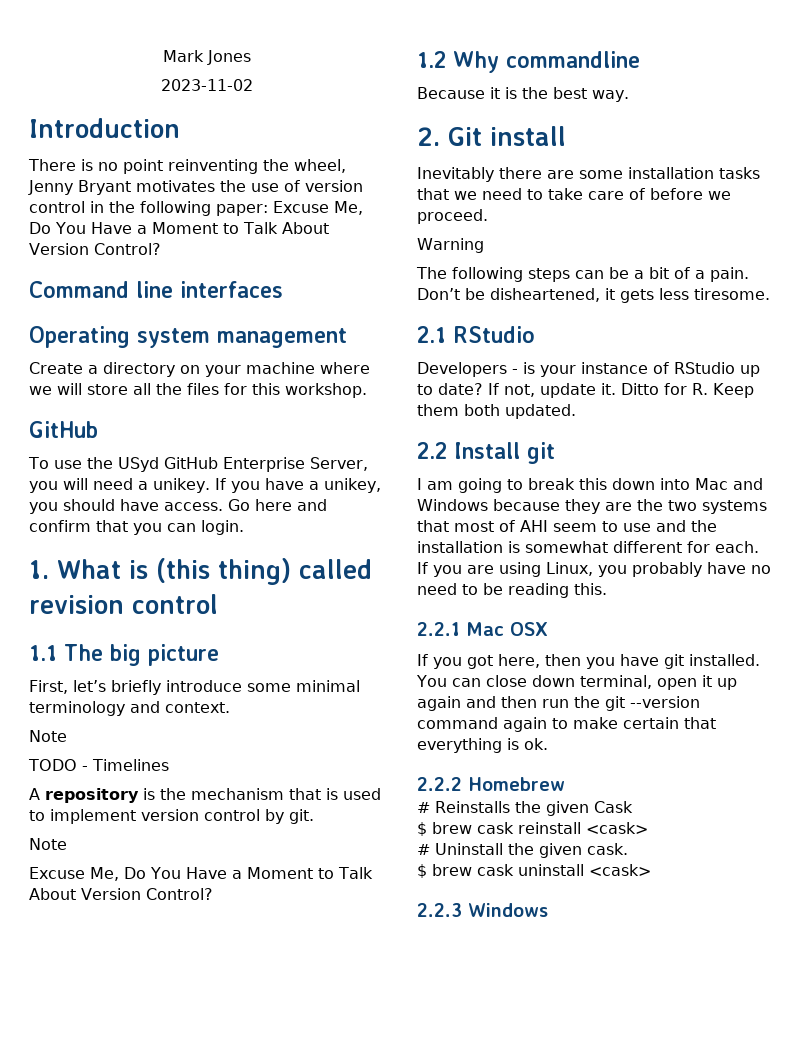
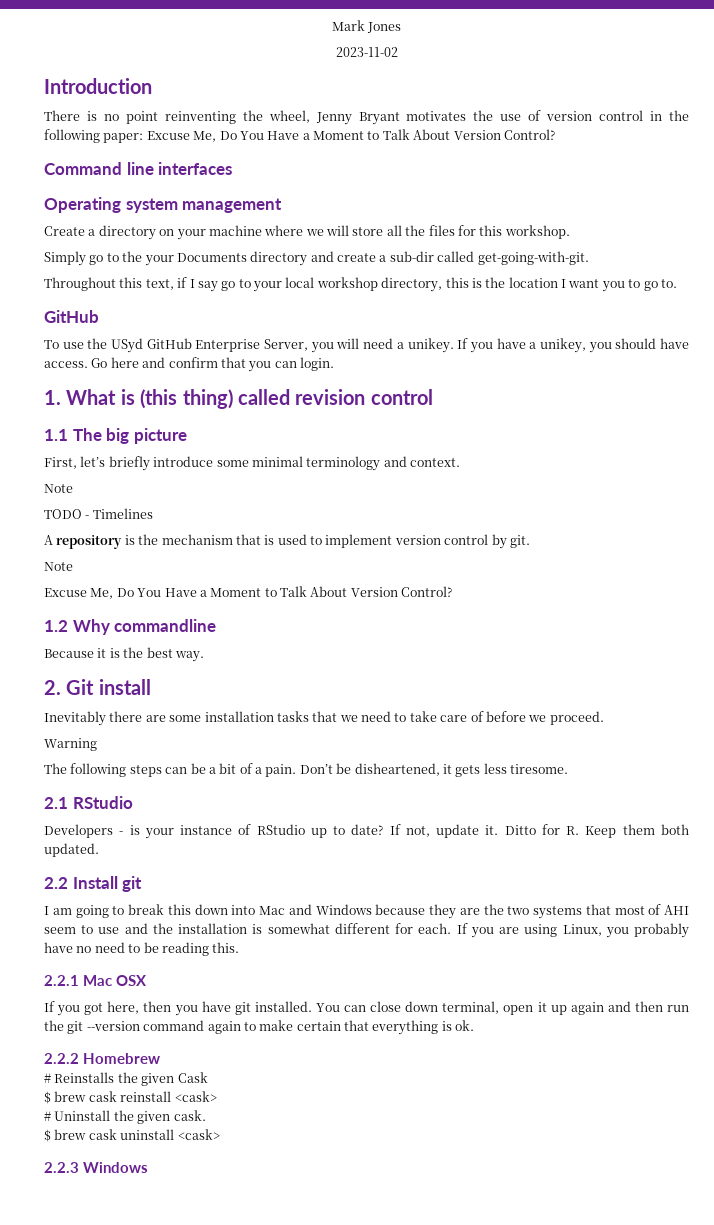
(367, 390) none -> [44,251,589,266] [44,277,677,292] // Simply go to the your Documents directory and create a sub-dir called get-going-with-git. // Throughout this text, if I say go to your local workshop directory, this is the location I want you to go to.

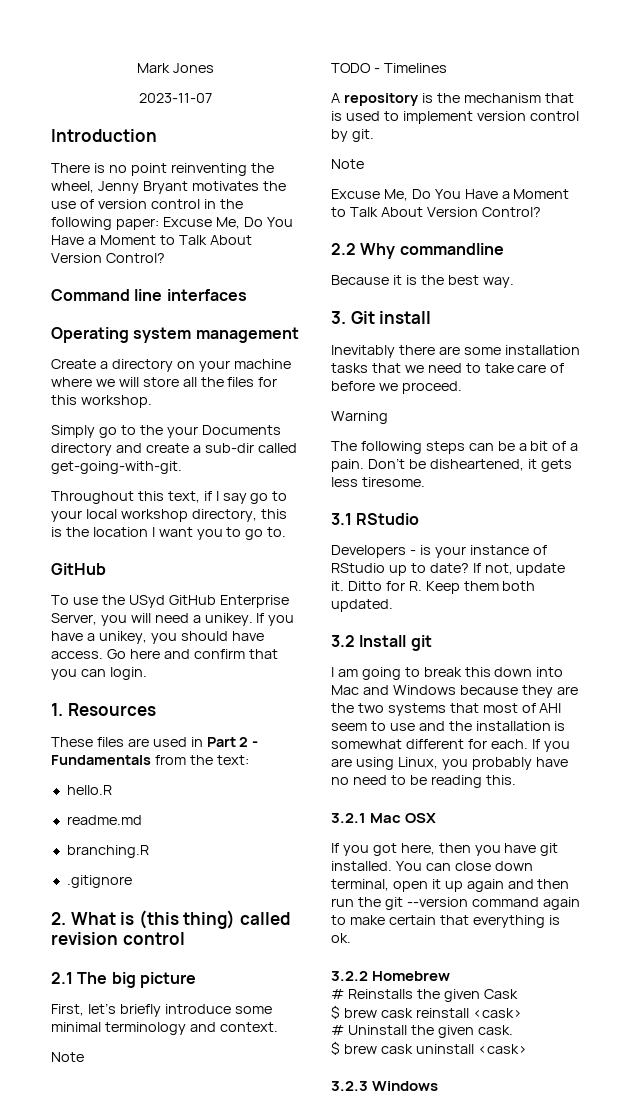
[335,47,398,57] 2023-11-02 -> [139,93,212,103] 2023-11-07
(61, 397) none -> [67,703,156,716] [51,737,259,747] [51,755,249,765] [66,785,112,795] [66,815,142,825] [66,845,149,858] [66,875,132,888] [51,912,66,925] Resources // These files are used in Part 2 - Fundamentals from the text: // hello.R // readme.md // branching.R // .gitignore // 2.
[44,429,68,441] 1.1 -> [51,972,73,984] 2.1
[44,620,68,632] 1.2 -> [331,243,356,255] 2.2
[44,680,61,695] 2. -> [331,311,346,324] 3.
[44,797,68,809] 2.1 -> [331,513,352,525] 3.1
[44,877,68,889] 2.2 -> [331,635,355,647] 3.2
[44,975,79,986] 2.2.1 -> [331,813,366,823] 3.2.1
[44,1053,79,1064] 2.2.2 -> [331,971,368,981] 3.2.2
[44,1162,79,1173] 2.2.3 -> [331,1081,368,1091] 3.2.3

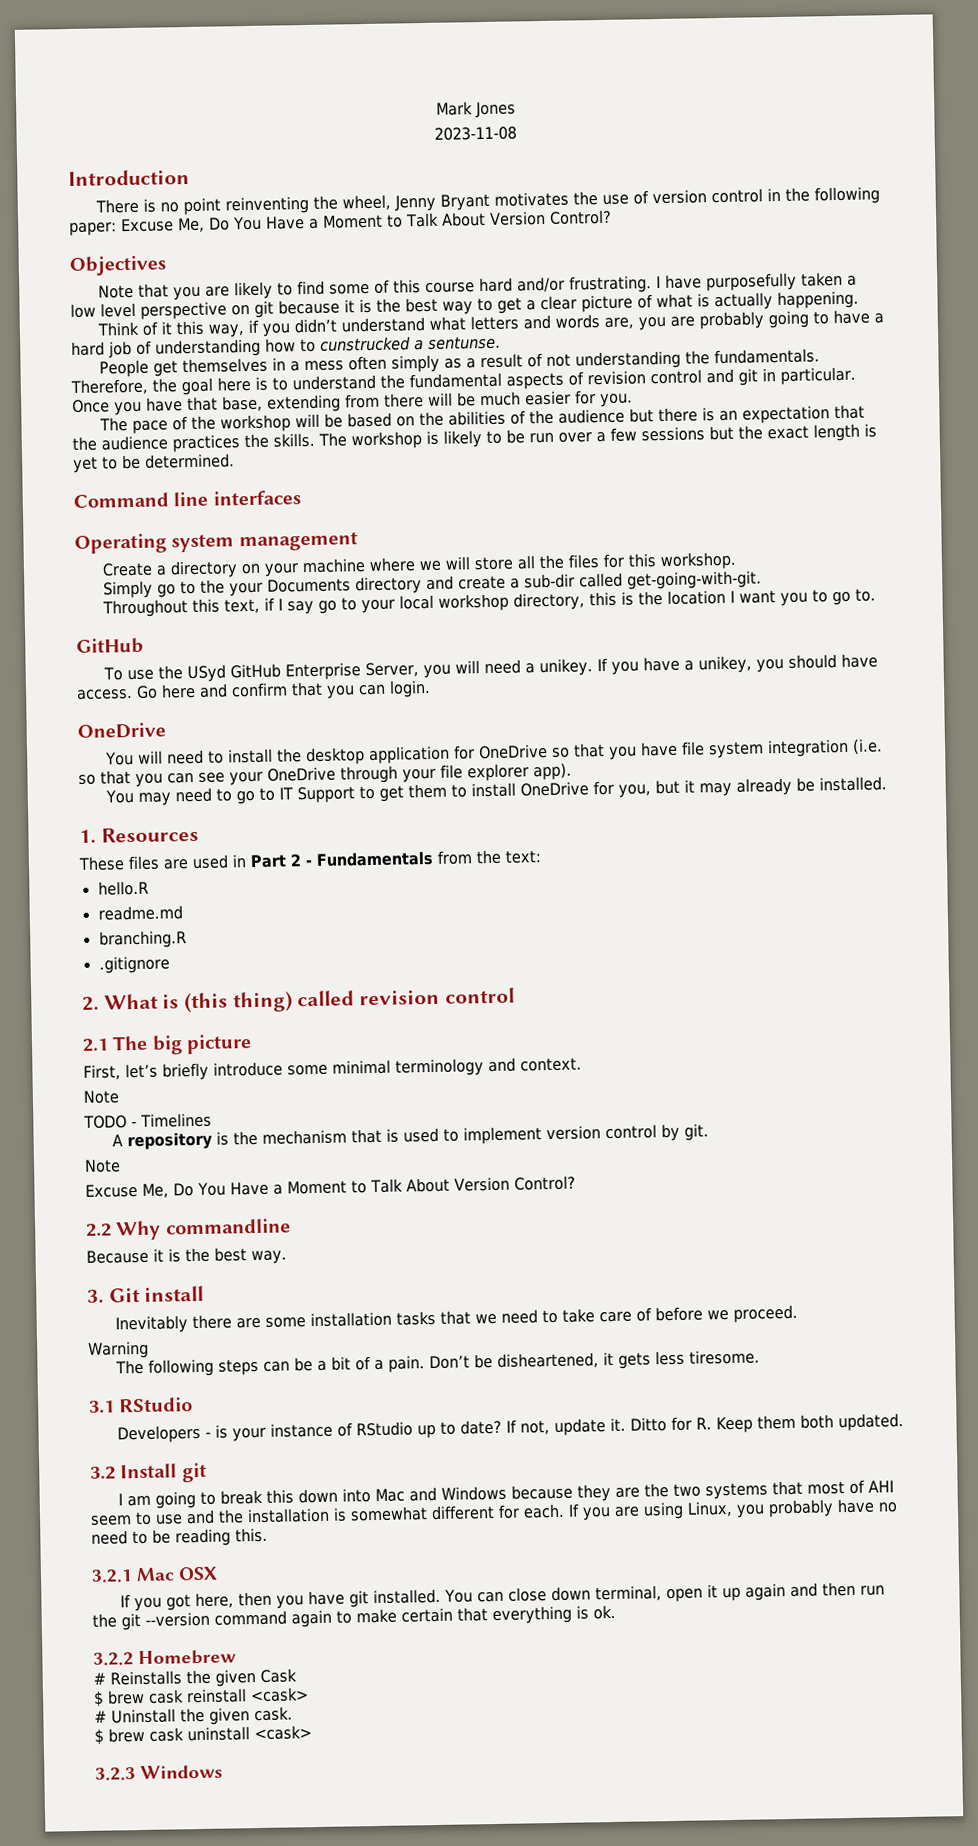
[139,93,212,103] 2023-11-07 -> [434,126,517,141] 2023-11-08
(165, 258) none -> [69,255,166,277] [98,271,858,301] [70,290,859,320] [97,309,885,338] [71,335,501,359] [99,348,821,378] [70,366,856,396] [72,390,633,416] [99,404,866,434] [72,423,877,453] [73,453,235,473] // Objectives // Note that you are likely to find some of this course hard and/or frustrating. I have purposefully taken a low level perspective on git because it is the best way to get a clear picture of what is actually happening. // Think of it this way, if you didn’t understand what letters and words are, you are probably going to have a hard job of understanding how to cunstrucked a sentunse. // People get themselves in a mess often simply as a result of not understanding the fundamentals. Therefore, the goal here is to understand the fundamental aspects of revision control and git in particular. Once you have that base, extending from there will be much easier for you. // The pace of the workshop will be based on the abilities of the audience but there is an expectation that the audience practices the skills. The workshop is likely to be run over a few sessions but the exact length is yet to be determined.
(147, 673) none -> [77,722,166,739] [105,738,883,766] [78,762,572,787] [105,776,887,806] // OneDrive // You will need to install the desktop application for OneDrive so that you have file system integration (i.e. so that you can see your OneDrive through your file explorer app). // You may need to go to IT Support to get them to install OneDrive for you, but it may already be installed.

